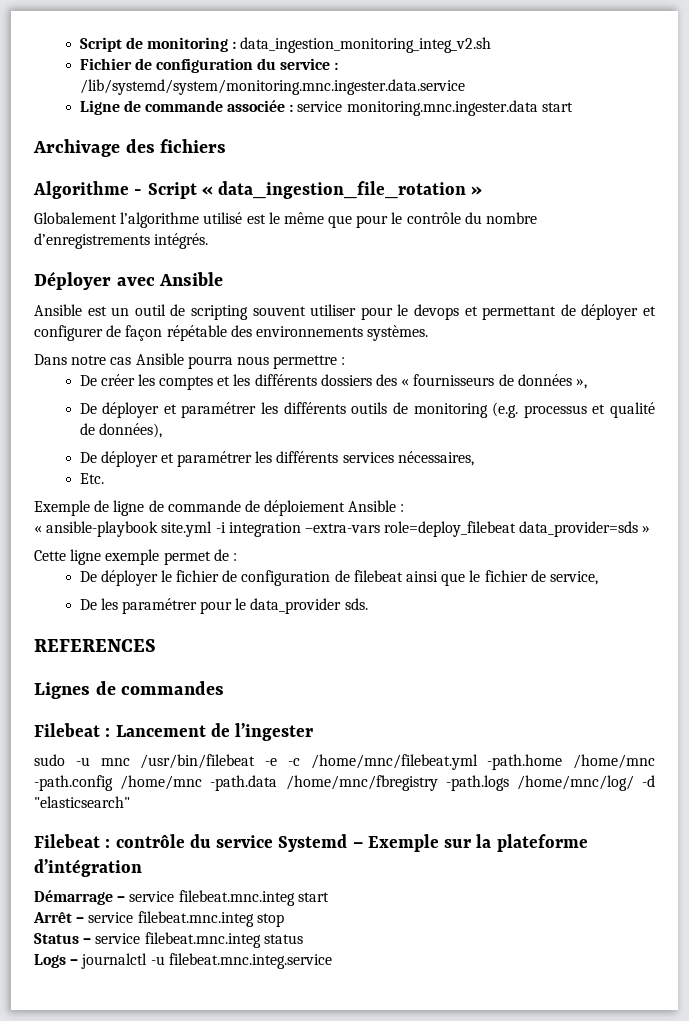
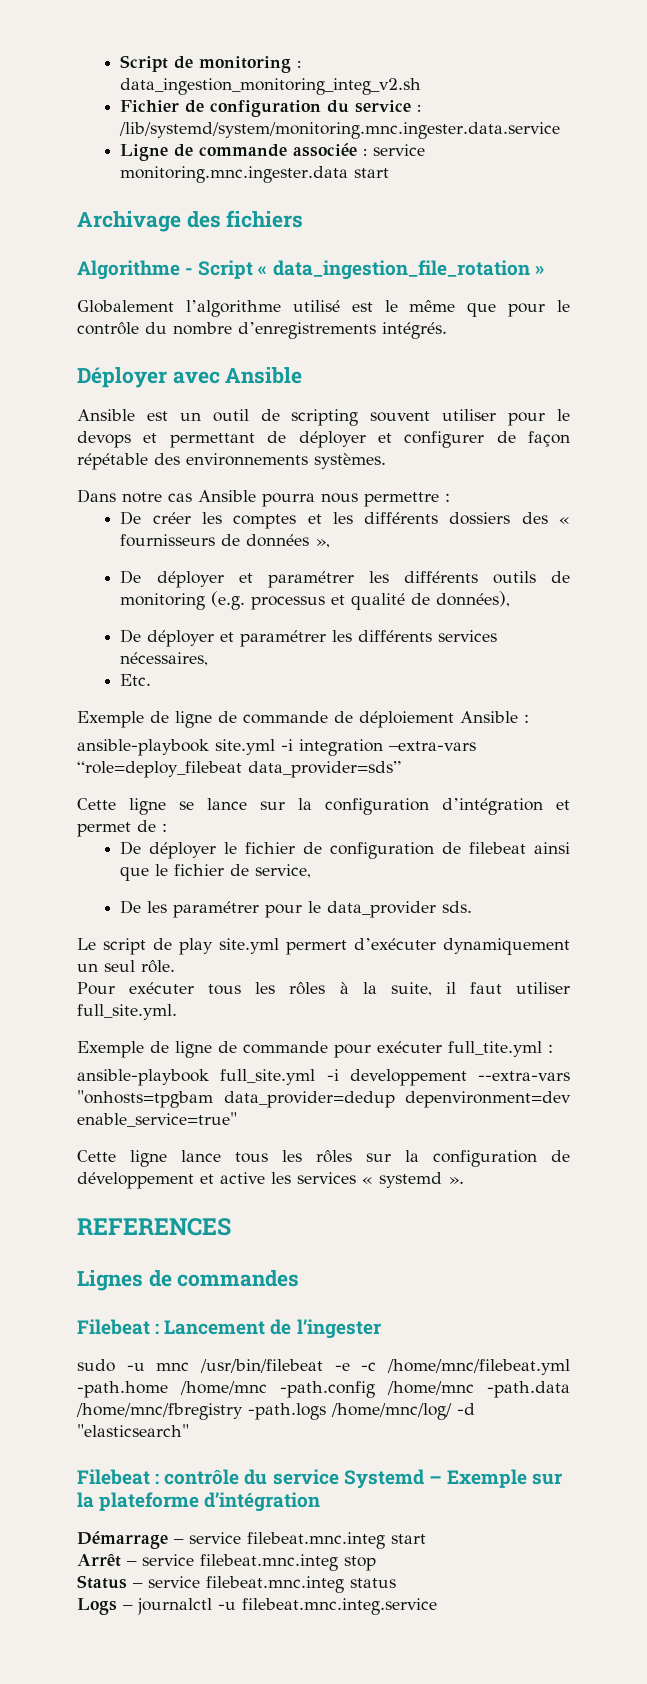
[34,525,42,533] « -> (529, 718) none
[384,521,651,537] [34,549,160,565] role=deploy_filebeat data_provider=sds » // Cette ligne exemple -> [77,761,401,778] [77,798,570,815] “role=deploy_filebeat data_provider=sds” // Cette ligne se lance sur la configuration d’intégration et
(368, 604) none -> [77,938,570,955] [77,960,175,973] [77,982,571,996] [77,1004,177,1020] [77,1041,553,1058] [77,1069,570,1086] [77,1090,571,1108] [77,1112,237,1127] [77,1150,570,1167] [77,1172,464,1189] // Le script de play site.yml permert d’exécuter dynamiquement un seul rôle. // Pour exécuter tous les rôles à la suite, il faut utiliser full_site.yml. // Exemple de ligne de commande pour exécuter full_tite.yml : // ansible-playbook full_site.yml -i developpement --extra-vars "onhosts=tpgbam data_provider=dedup depenvironment=dev enable_service=true" // Cette ligne lance tous les rôles sur la configuration de développement et active les services « systemd ».

